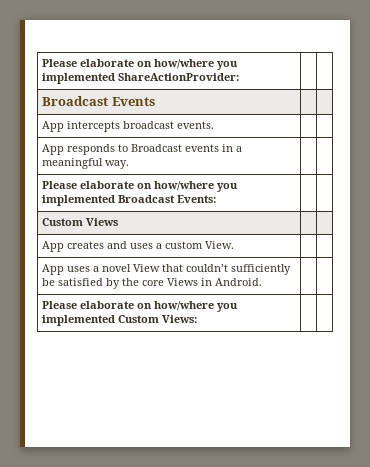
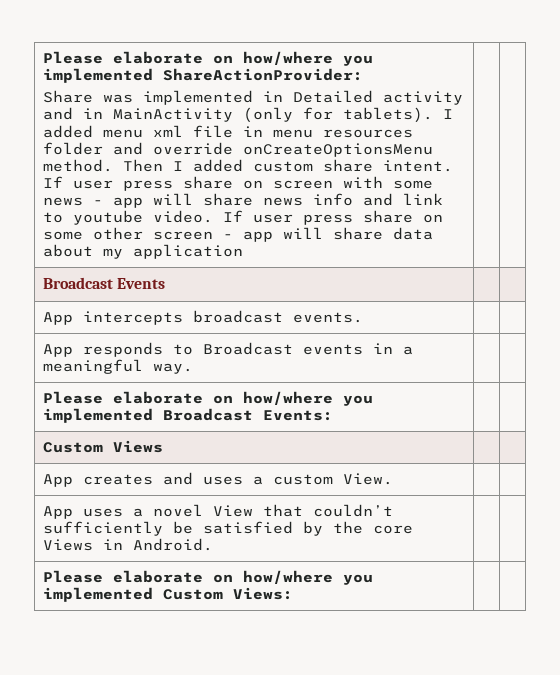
(240, 77) none -> [42,90,463,105] [42,107,453,123] [42,125,413,138] [42,142,433,157] [42,159,453,172] [42,176,433,191] [42,193,443,208] [42,210,443,225] [42,227,433,242] [42,244,243,259] // Share was implemented in Detailed activity and in MainActivity (only for tablets). I added menu xml file in menu resources folder and override onCreateOptionsMenu method. Then I added custom share intent. If user press share on screen with some news - app will share news info and link to youtube video. If user press share on some other screen - app will share data about my application

